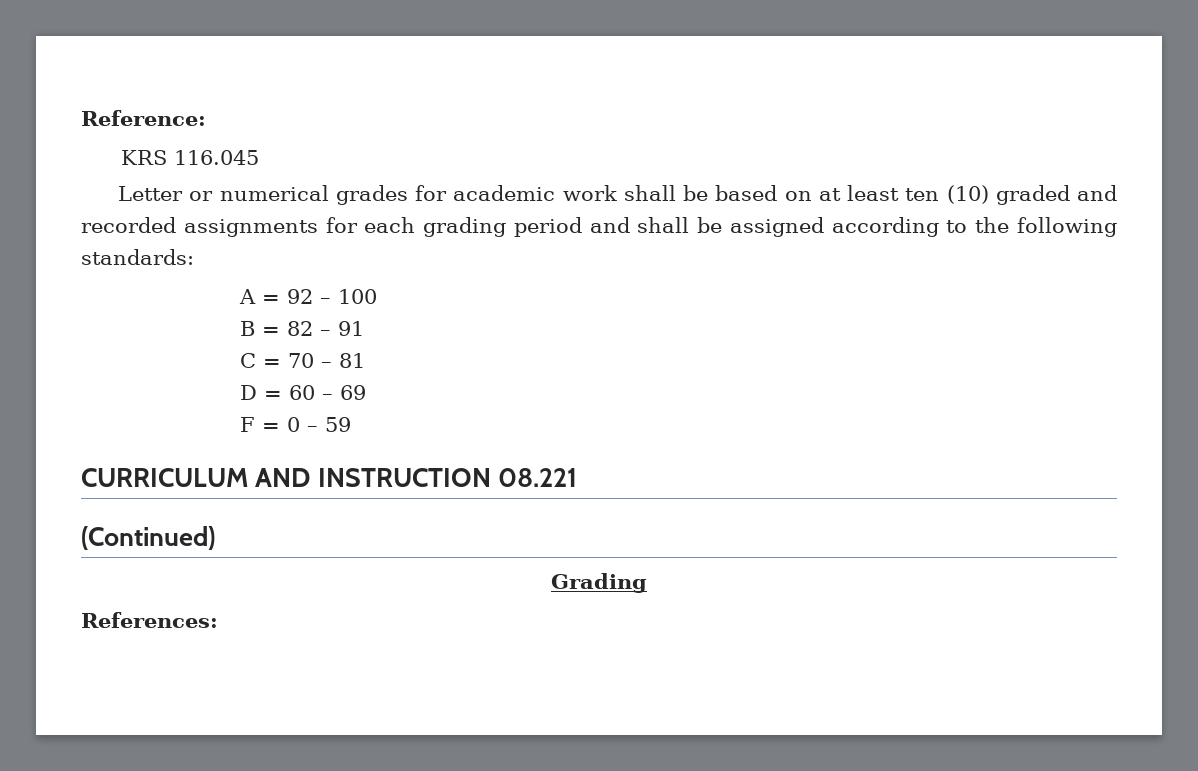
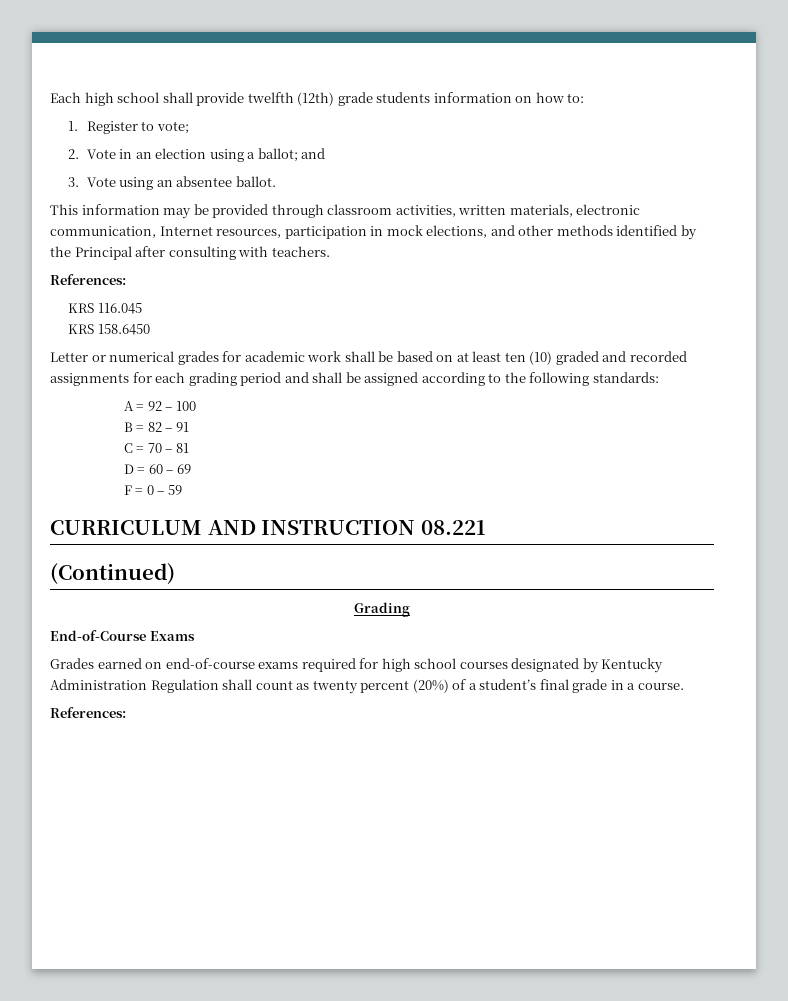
[81,110,206,126] Reference: -> [50,92,585,106] [68,121,189,134] [68,148,326,162] [68,176,276,190] [50,204,641,219] [50,225,697,240] [50,246,330,260] [50,274,126,285] Each high school shall provide twelfth (12th) grade students information on how to: // 1. Register to vote; // 2. Vote in an election using a ballot; and // 3. Vote using an absentee ballot. // This information may be provided through classroom activities, written materials, electronic communication, Internet resources, participation in mock elections, and other methods identified by the Principal after consulting with teachers. // References:
(259, 157) none -> [68,324,150,335] // KRS 158.6450
(647, 583) none -> [50,630,195,641] [50,658,664,673] [50,679,684,694] // End-of-Course Exams // Grades earned on end-of-course exams required for high school courses designated by Kentucky Administration Regulation shall count as twenty percent (20%) of a student’s final grade in a course.

